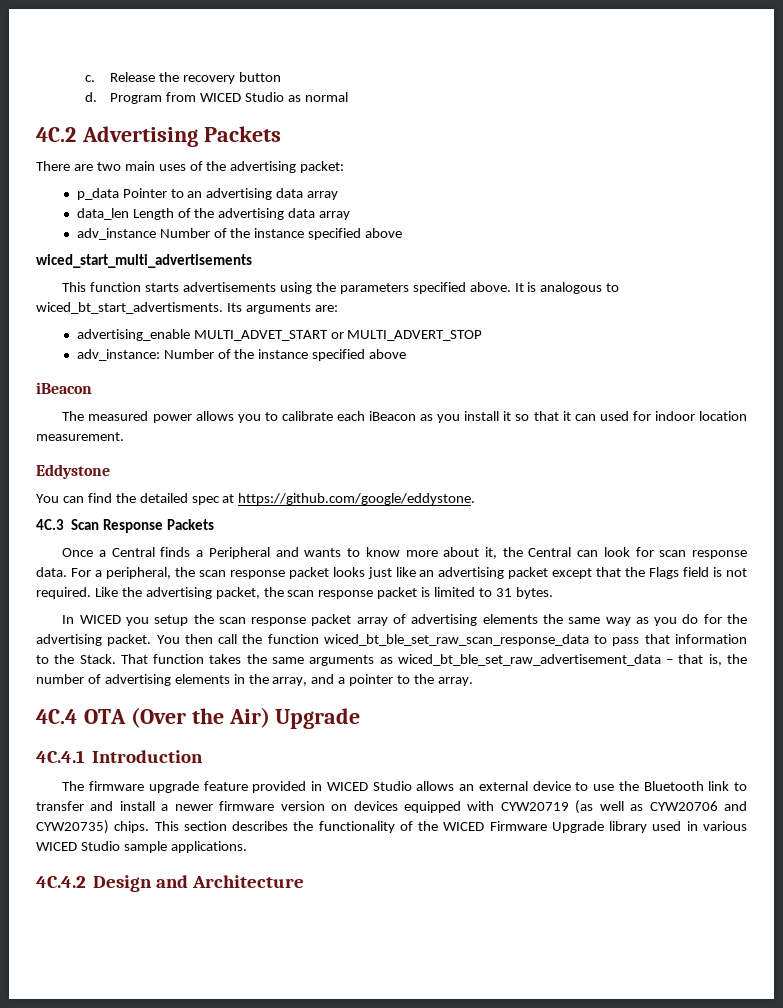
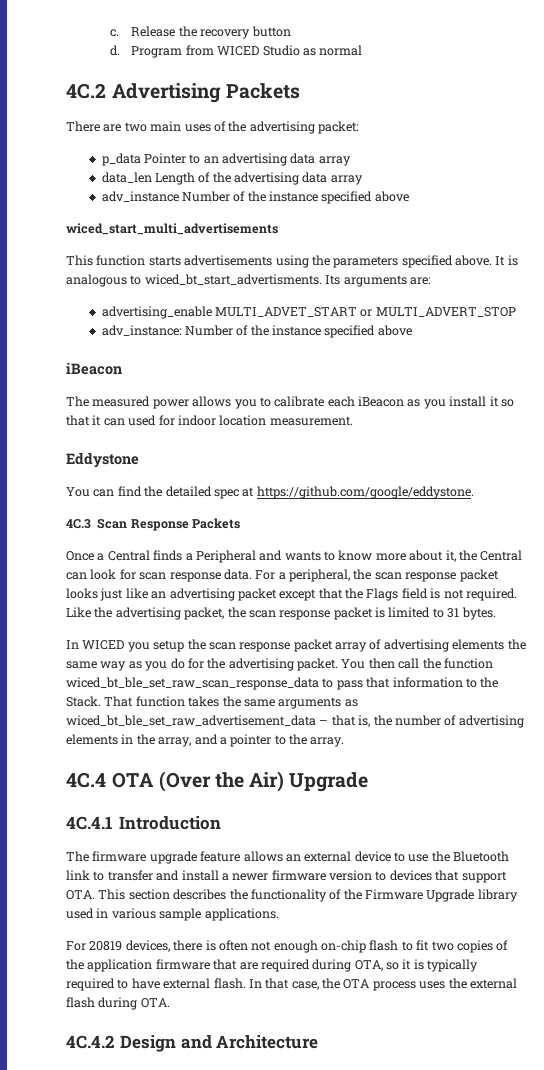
[252,781,412,793] provided in WICED Studio -> (241, 856) none
[331,800,747,814] [36,820,150,834] on devices equipped with CYW20719 (as well as CYW20706 and CYW20735) chips. -> [375,870,507,883] [66,890,95,900] to devices that support OTA.
[443,822,485,831] WICED -> (362, 894) none
[36,841,120,851] WICED Studio -> (156, 913) none
(247, 847) none -> [66,940,509,953] [66,959,479,972] [66,978,517,991] [66,997,170,1010] // For 20819 devices, there is often not enough on-chip flash to fit two copies of the application firmware that are required during OTA, so it is typically required to have external flash. In that case, the OTA process uses the external flash during OTA.

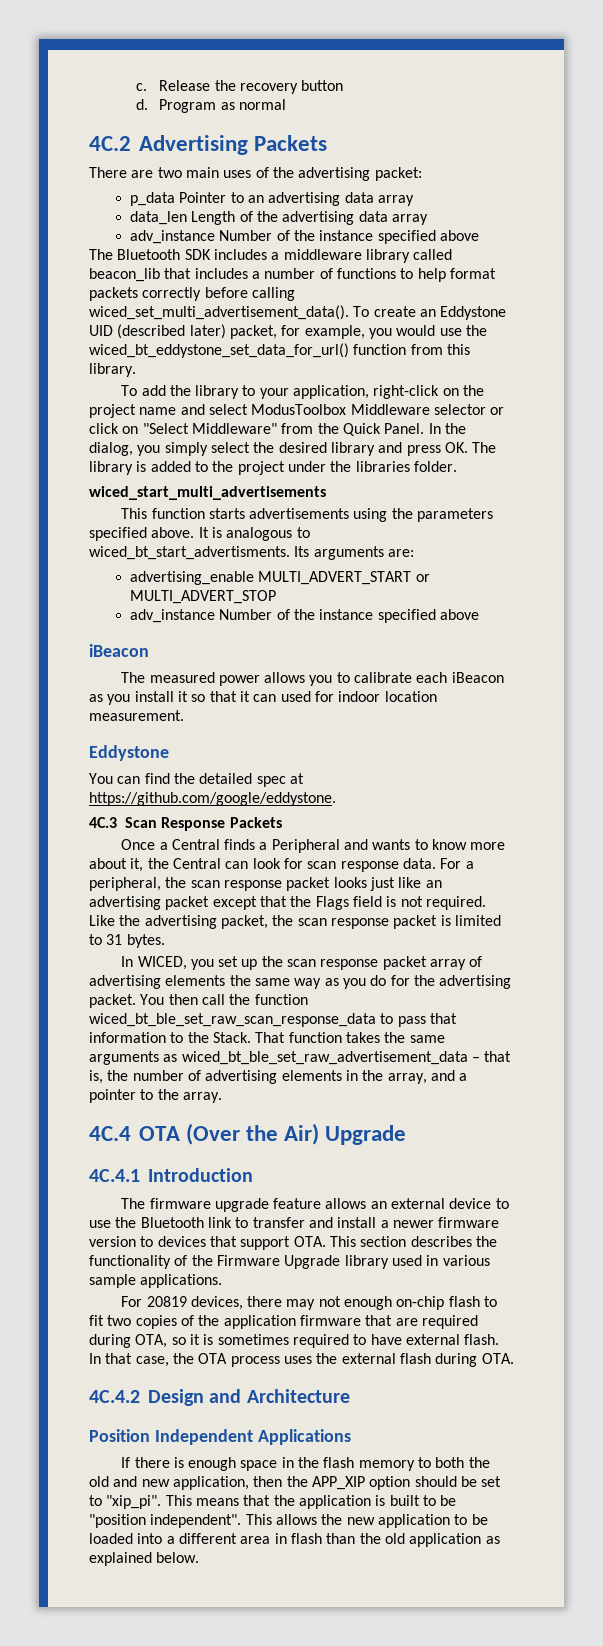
[185,45,300,56] from WICED Studio -> (217, 106) none
(409, 196) none -> [89,249,453,263] [89,268,496,282] [89,287,295,301] [89,305,507,320] [89,324,487,339] [89,343,470,358] [89,363,136,377] [121,385,485,399] [89,404,505,418] [89,423,466,436] [89,442,497,456] [89,461,457,475] // The Bluetooth SDK includes a middleware library called beacon_lib that includes a number of functions to help format packets correctly before calling wiced_set_multi_advertisement_data(). To create an Eddystone UID (described later) packet, for example, you would use the wiced_bt_eddystone_set_data_for_url() function from this library. // To add the library to your application, right-click on the project name and select ModusToolbox Middleware selector or click on "Select Middleware" from the Quick Panel. In the dialog, you simply select the desired library and press OK. The library is added to the project under the libraries folder.
[214,307,357,317] MULTI_ADVET_START -> [258,571,412,585] MULTI_ADVERT_START
[101,325,182,336] adv_instance: -> [130,609,216,623] adv_instance
[82,640,185,652] WICED you setup -> [137,956,258,970] WICED, you set up
[205,940,248,951] is often -> [286,1299,316,1310] may
[427,959,479,972] typically -> [217,1334,289,1345] sometimes
(319, 1042) none -> [89,1429,351,1445] [121,1457,490,1471] [89,1476,502,1490] [89,1495,457,1509] [89,1514,488,1528] [89,1533,500,1547] [89,1552,200,1566] // Position Independent Applications // If there is enough space in the flash memory to both the old and new application, then the APP_XIP option should be set to "xip_pi". This means that the application is built to be "position independent". This allows the new application to be loaded into a different area in flash than the old application as explained below.

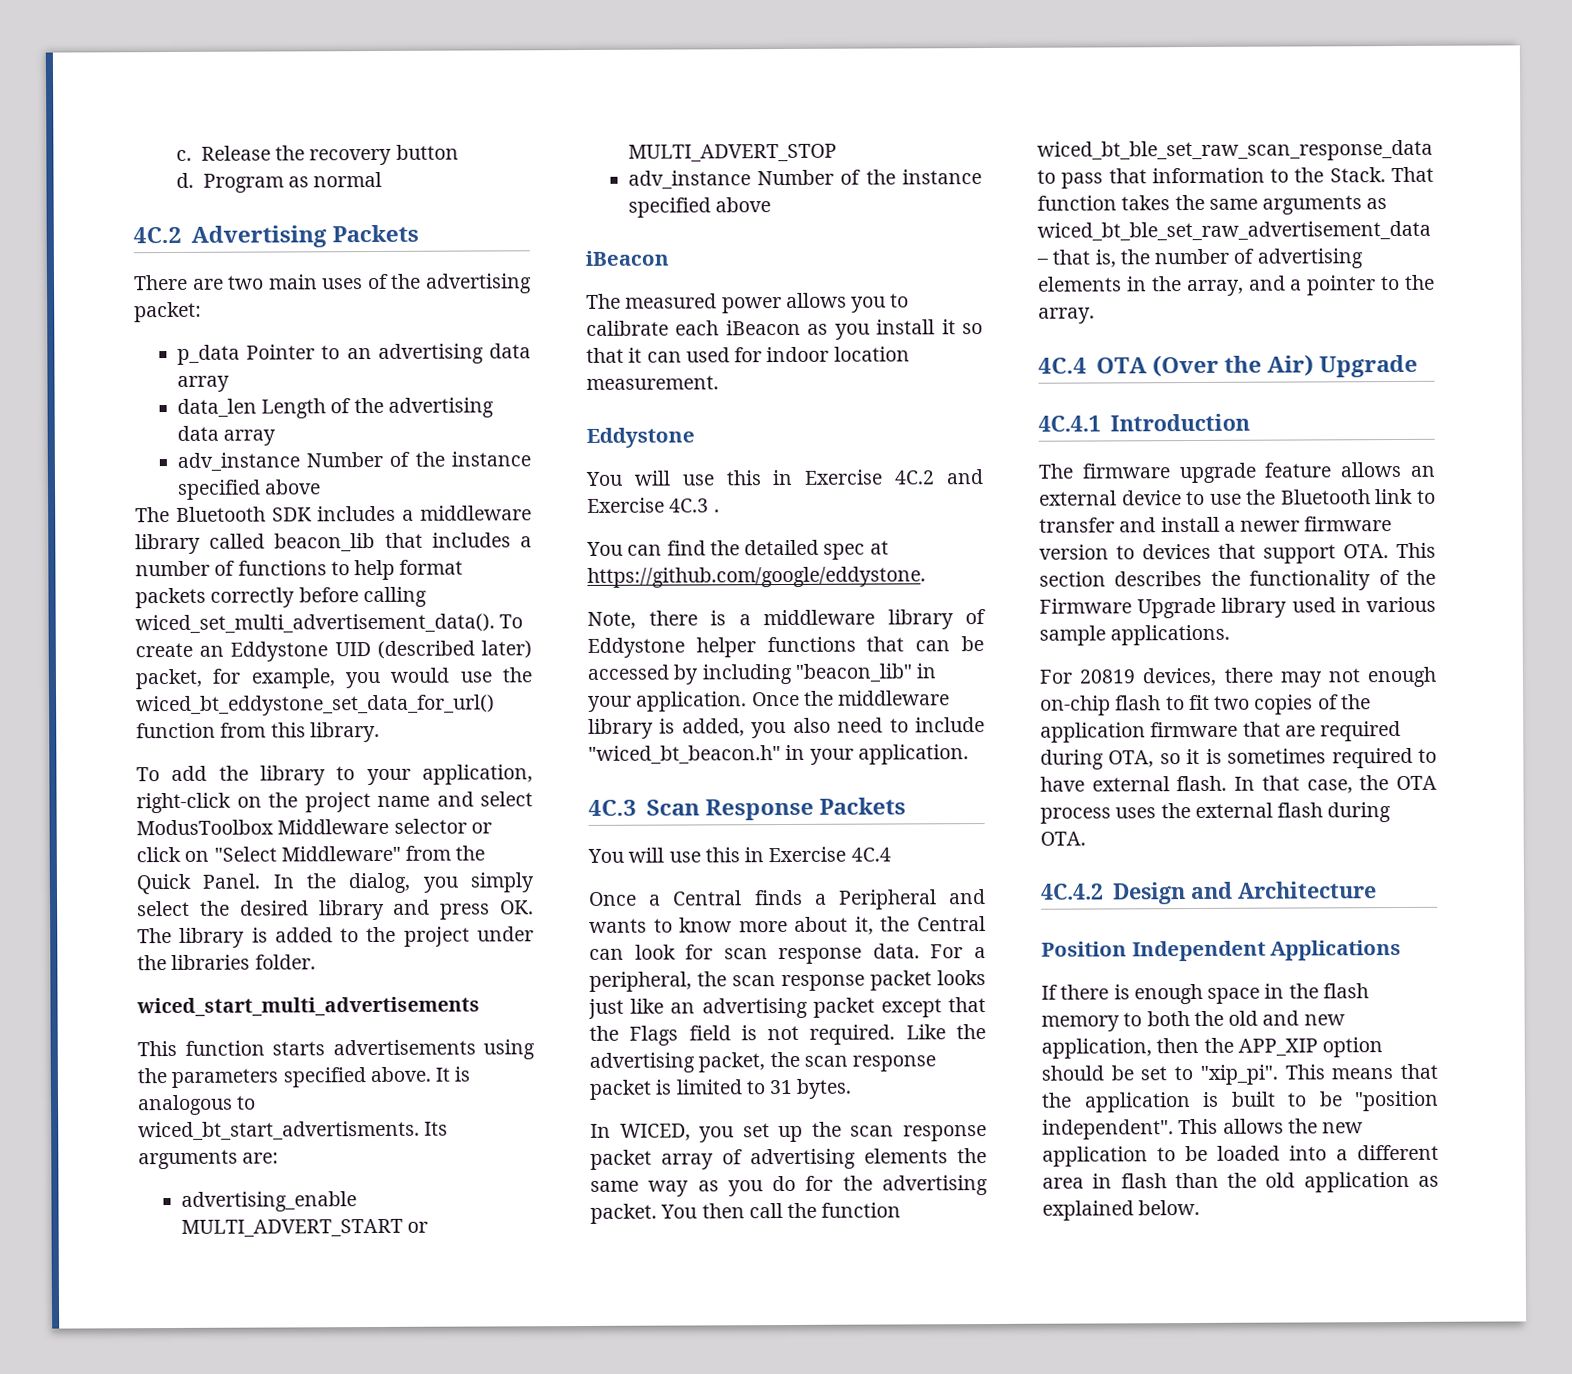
(169, 753) none -> [585,469,984,486] [587,497,720,513] // You will use this in Exercise 4C.2 and Exercise 4C.3 .
[89,817,282,831] 4C.3 Scan Response Packets -> [587,609,986,630] [587,636,984,658] [587,663,937,685] [588,690,951,712] [588,717,985,739] [588,744,969,765] [588,797,906,821] [587,846,891,863] Note, there is a middleware library of Eddystone helper functions that can be accessed by including "beacon_lib" in your application. Once the middleware library is added, you also need to include "wiced_bt_beacon.h" in your application. // 4C.3 Scan Response Packets // You will use this in Exercise 4C.4

